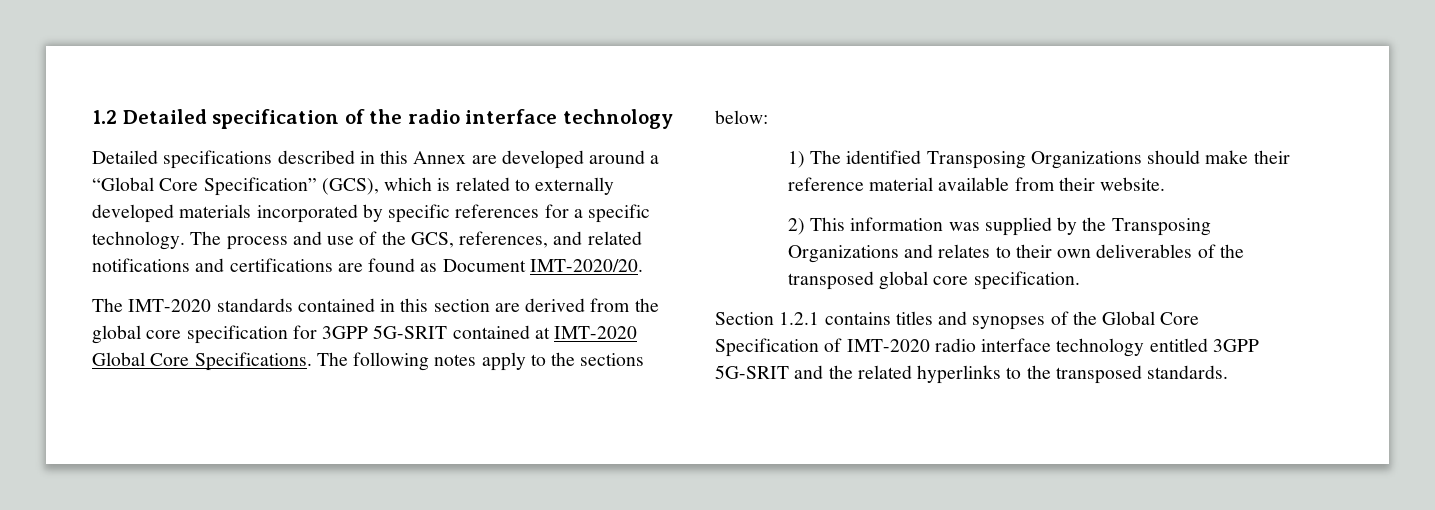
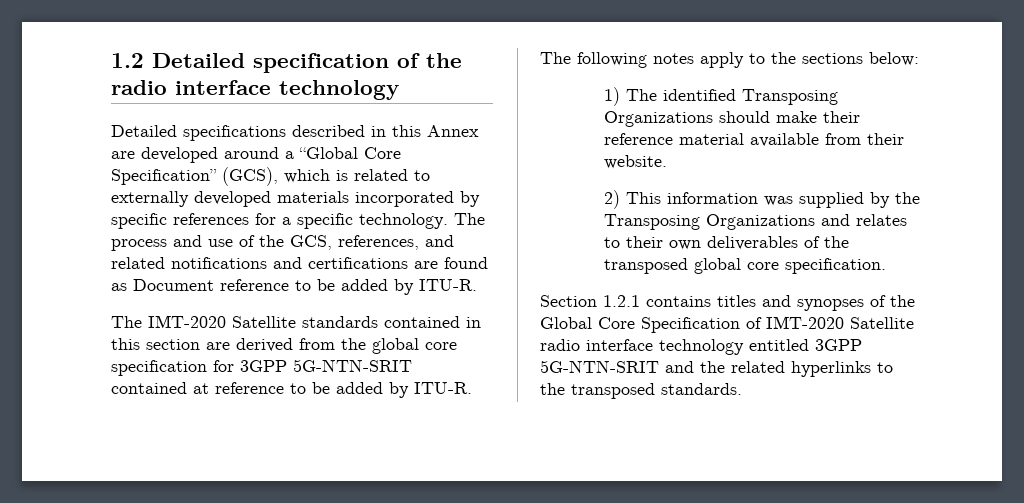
[529,259,643,272] IMT-2020/20. -> [220,279,477,295] reference to be added by ITU-R.
(212, 305) none -> [232,316,296,328] Satellite
[373,325,448,339] 5G-SRIT -> [293,359,412,372] 5G-NTN-SRIT
[554,326,638,339] [92,352,312,371] IMT-2020 Global Core Specifications. -> [215,382,472,398] reference to be added by ITU-R.
(930, 345) none -> [850,317,914,329] Satellite
[715,365,789,379] 5G-SRIT -> [540,360,659,373] 5G-NTN-SRIT

